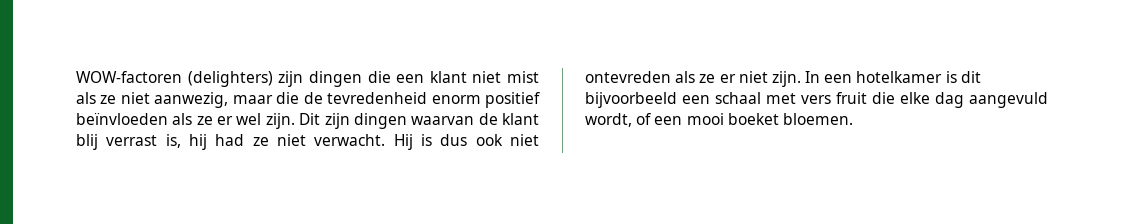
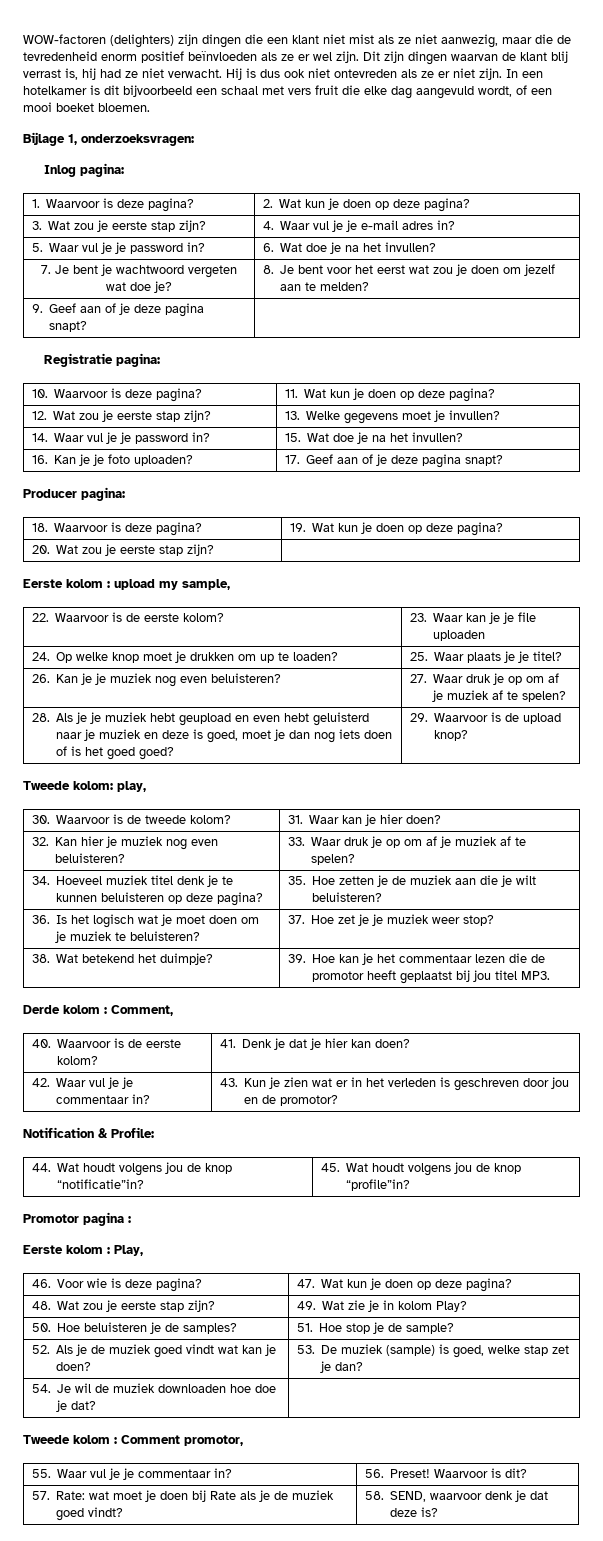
(853, 119) none -> [23,132,194,146] [43,163,124,177] [31,198,195,212] [262,198,471,212] [31,220,207,232] [262,220,456,232] [31,242,206,254] [262,242,437,254] [41,264,237,278] [106,281,172,293] [262,264,556,276] [280,282,370,291] [31,303,205,317] [49,321,88,332] [43,353,160,367] [31,388,203,402] [284,388,496,402] [31,410,212,422] [284,410,501,424] [31,432,211,444] [284,432,464,444] [31,454,194,466] [284,454,504,468] [23,487,125,501] [31,522,203,536] [289,522,504,536] [31,544,215,556] [23,579,230,590] [31,612,225,622] [409,612,537,624] [433,630,486,641] [31,651,339,663] [409,651,563,663] [31,673,282,687] [409,673,560,685] [432,690,567,702] [31,712,370,726] [56,729,393,743] [56,746,175,760] [409,712,562,724] [434,730,469,741] [23,781,146,792] [31,814,232,824] [287,814,442,826] [31,836,219,850] [55,853,126,863] [287,836,527,848] [311,854,356,865] [31,875,234,887] [56,892,264,906] [287,875,537,887] [312,892,383,902] [31,914,260,928] [55,931,201,943] [287,914,495,926] [31,953,214,965] [287,953,546,965] [312,970,551,984] [23,1005,173,1016] [31,1038,182,1048] [57,1056,99,1065] [219,1038,411,1050] [31,1077,134,1089] [56,1094,151,1104] [219,1077,570,1091] [244,1095,339,1106] [23,1127,154,1138] [31,1162,233,1176] [57,1179,145,1189] [320,1162,522,1176] [346,1179,411,1191] [23,1212,131,1226] [23,1245,143,1256] [31,1278,203,1292] [296,1278,513,1292] [31,1300,216,1312] [296,1300,468,1312] [31,1322,238,1334] [296,1322,455,1334] [31,1344,277,1358] [56,1362,92,1371] [296,1344,570,1358] [320,1361,364,1373] [31,1383,277,1393] [56,1400,97,1412] [23,1435,243,1446] [31,1468,233,1480] [364,1468,528,1478] [31,1490,335,1502] [56,1507,124,1521] [364,1490,549,1502] [390,1507,439,1517] // Bijlage 1, onderzoeksvragen: // Inlog pagina: // 1. Waarvoor is deze pagina? | 2. Wat kun je doen op deze pagina? // 3. Wat zou je eerste stap zijn? | 4. Waar vul je je e-mail adres in? // 5. Waar vul je je password in? | 6. Wat doe je na het invullen? // 7. Je bent je wachtwoord vergeten wat doe je? | 8. Je bent voor het eerst wat zou je doen om jezelf aan te melden? // 9. Geef aan of je deze pagina snapt? | // Registratie pagina: // 10. Waarvoor is deze pagina? | 11. Wat kun je doen op deze pagina? // 12. Wat zou je eerste stap zijn? | 13. Welke gegevens moet je invullen? // 14. Waar vul je je password in? | 15. Wat doe je na het invullen? // 16. Kan je je foto uploaden? | 17. Geef aan of je deze pagina snapt? // Producer pagina: // 18. Waarvoor is deze pagina? | 19. Wat kun je doen op deze pagina? // 20. Wat zou je eerste stap zijn? | // Eerste kolom : upload my sample, // 22. Waarvoor is de eerste kolom? | 23. Waar kan je je file uploaden // 24. Op welke knop moet je drukken om up te loaden? | 25. Waar plaats je je titel? // 26. Kan je je muziek nog even beluisteren? | 27. Waar druk je op om af je muziek af te spelen? // 28. Als je je muziek hebt geupload en even hebt geluisterd naar je muziek en deze is goed, moet je dan nog iets doen of is het goed goed? | 29. Waarvoor is de upload knop? // Tweede kolom: play, // 30. Waarvoor is de tweede kolom? | 31. Waar kan je hier doen? // 32. Kan hier je muziek nog even beluisteren? | 33. Waar druk je op om af je muziek af te spelen? // 34. Hoeveel muziek titel denk je te kunnen beluisteren op deze pagina? | 35. Hoe zetten je de muziek aan die je wilt beluisteren? // 36. Is het logisch wat je moet doen om je muziek te beluisteren? | 37. Hoe zet je je muziek weer stop? // 38. Wat betekend het duimpje? | 39. Hoe kan je het commentaar lezen die de promotor heeft geplaatst bij jou titel MP3. // Derde kolom : Comment, // 40. Waarvoor is de eerste kolom? | 41. Denk je dat je hier kan doen? // 42. Waar vul je je commentaar in? | 43. Kun je zien wat er in het verleden is geschreven door jou en de promotor? // Notification & Profile: // 44. Wat houdt volgens jou de knop “notificatie”in? | 45. Wat houdt volgens jou de knop “profile”in? // Promotor pagina : // Eerste kolom : Play, // 46. Voor wie is deze pagina? | 47. Wat kun je doen op deze pagina? // 48. Wat zou je eerste stap zijn? | 49. Wat zie je in kolom Play? // 50. Hoe beluisteren je de samples? | 51. Hoe stop je de sample? // 52. Als je de muziek goed vindt wat kan je doen? | 53. De muziek (sample) is goed, welke stap zet je dan? // 54. Je wil de muziek downloaden hoe doe je dat? | // Tweede kolom : Comment promotor, // 55. Waar vul je je commentaar in? | 56. Preset! Waarvoor is dit? // 57. Rate: wat moet je doen bij Rate als je de muziek goed vindt? | 58. SEND, waarvoor denk je dat deze is?

